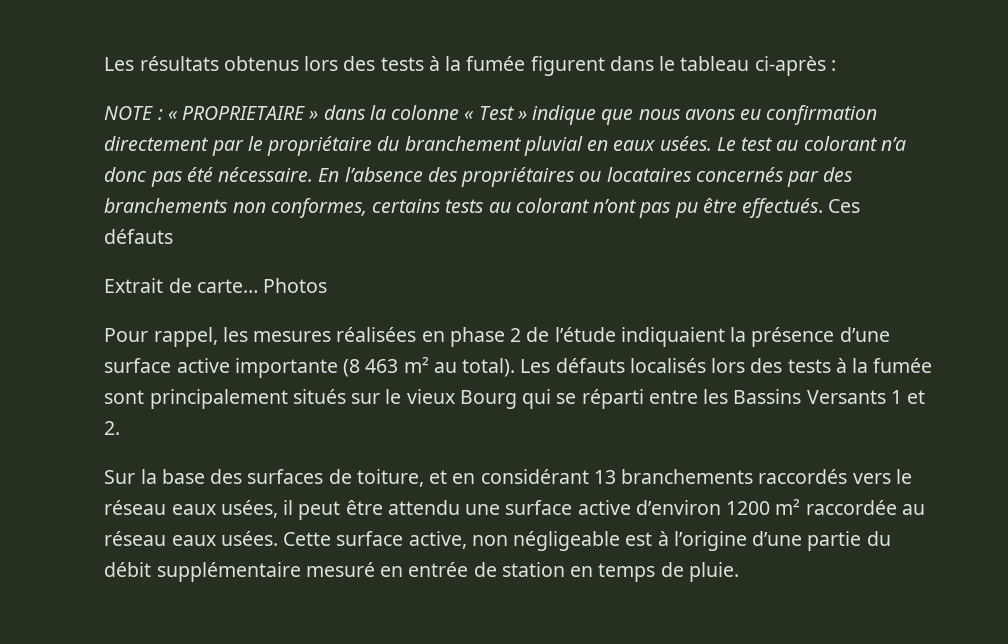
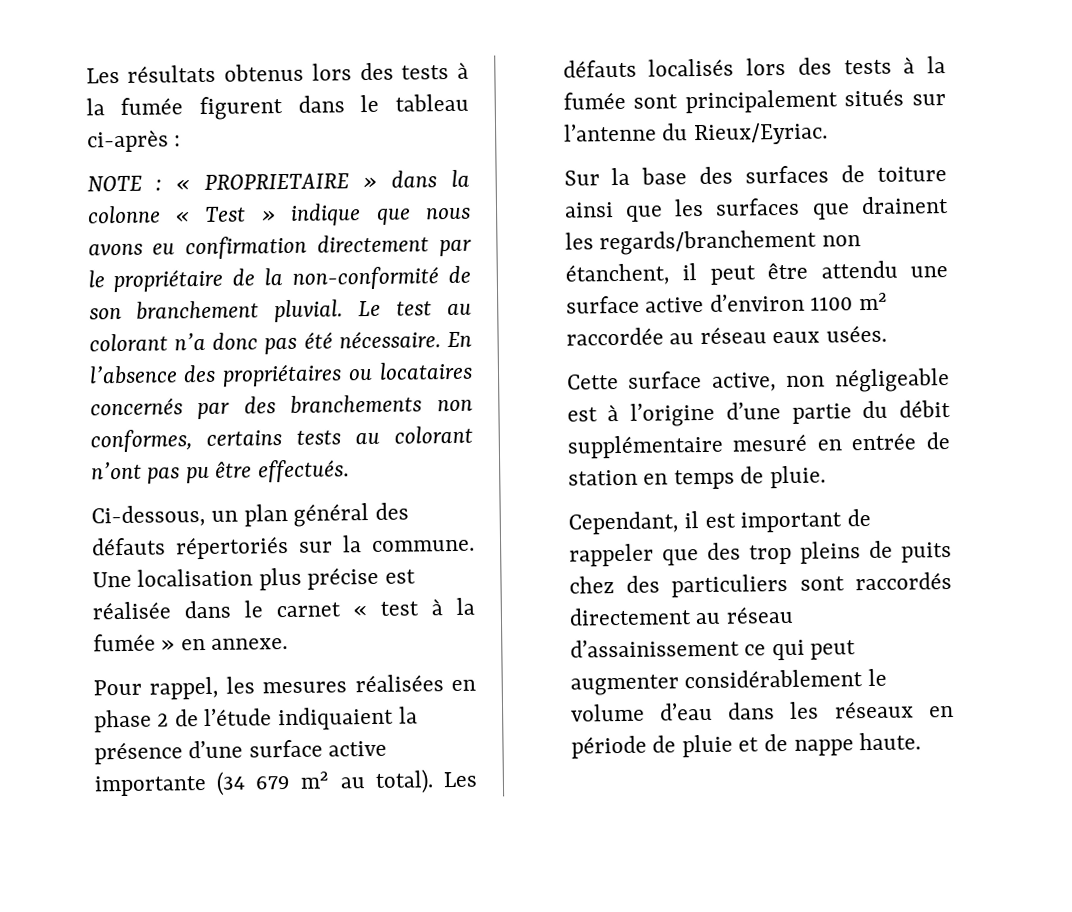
[377,136,712,156] du branchement pluvial en eaux usées. -> [232,265,472,290] [88,299,344,323] de la non-conformité de son branchement pluvial.
[828,199,861,213] [104,229,174,244] [104,278,328,293] Ces défauts // Extrait de carte… Photos -> [90,502,410,528] [90,535,475,560] [91,566,417,591] [91,597,475,620] [92,633,289,652] // Ci-dessous, un plan général des défauts répertoriés sur la commune. Une localisation plus précise est réalisée dans le carnet « test à la fumée » en annexe.
[343,359,399,377] (8 463 -> [215,771,291,796] (34 679
[385,389,926,409] [104,421,121,435] le vieux Bourg qui se réparti entre les Bassins Versants 1 et 2. -> [563,122,828,146] l’antenne du Rieux/Eyriac.
[356,469,912,487] [104,500,278,518] toiture, et en considérant 13 branchements raccordés vers le réseau eaux usées, -> [877,166,947,182] [563,196,949,222] [564,229,861,256] [564,263,670,286] toiture ainsi que les surfaces que drainent les regards/branchement non étanchent,
[726,501,771,515] 1200 -> [810,296,854,311] 1100
(278, 538) none -> (888, 333) //
(739, 572) none -> [567,508,872,535] [568,540,952,567] [568,572,952,598] [568,605,794,626] [569,638,857,661] [569,668,887,696] [569,700,954,722] [570,732,922,759] // Cependant, il est important de rappeler que des trop pleins de puits chez des particuliers sont raccordés directement au réseau d’assainissement ce qui peut augmenter considérablement le volume d’eau dans les réseaux en période de pluie et de nappe haute.

